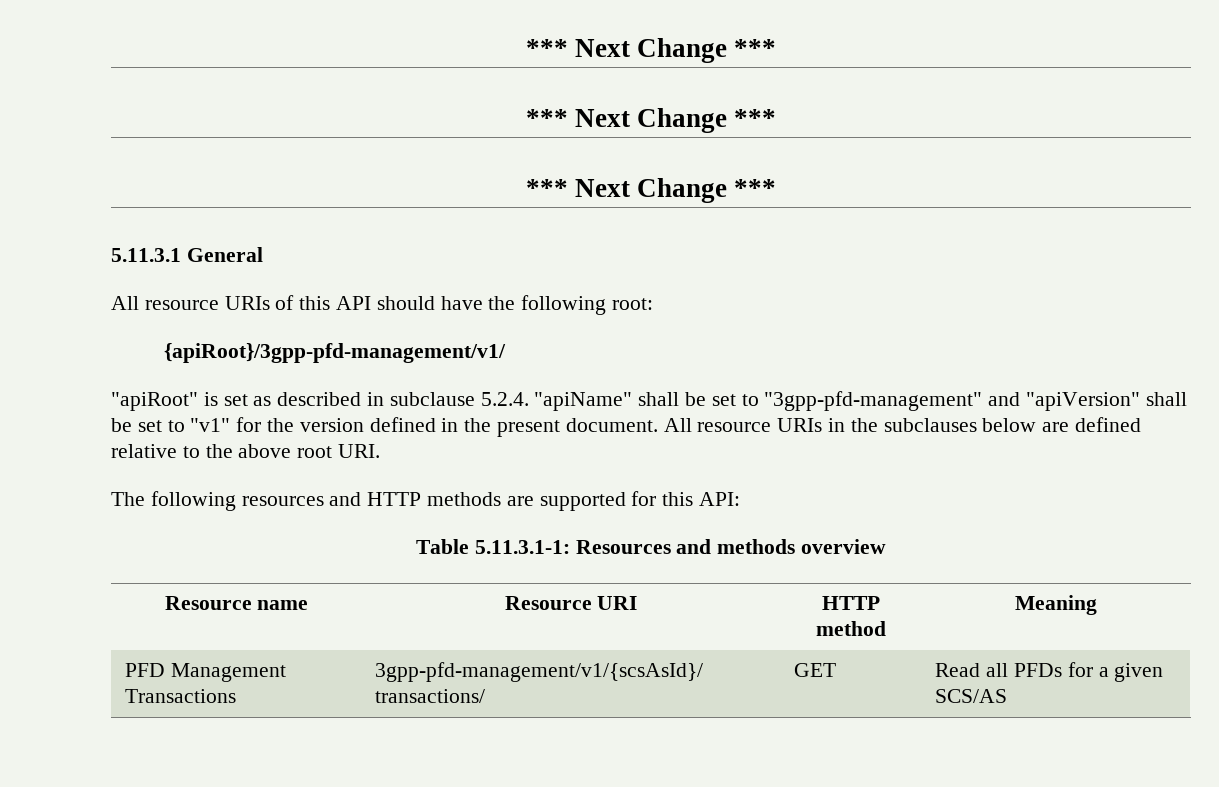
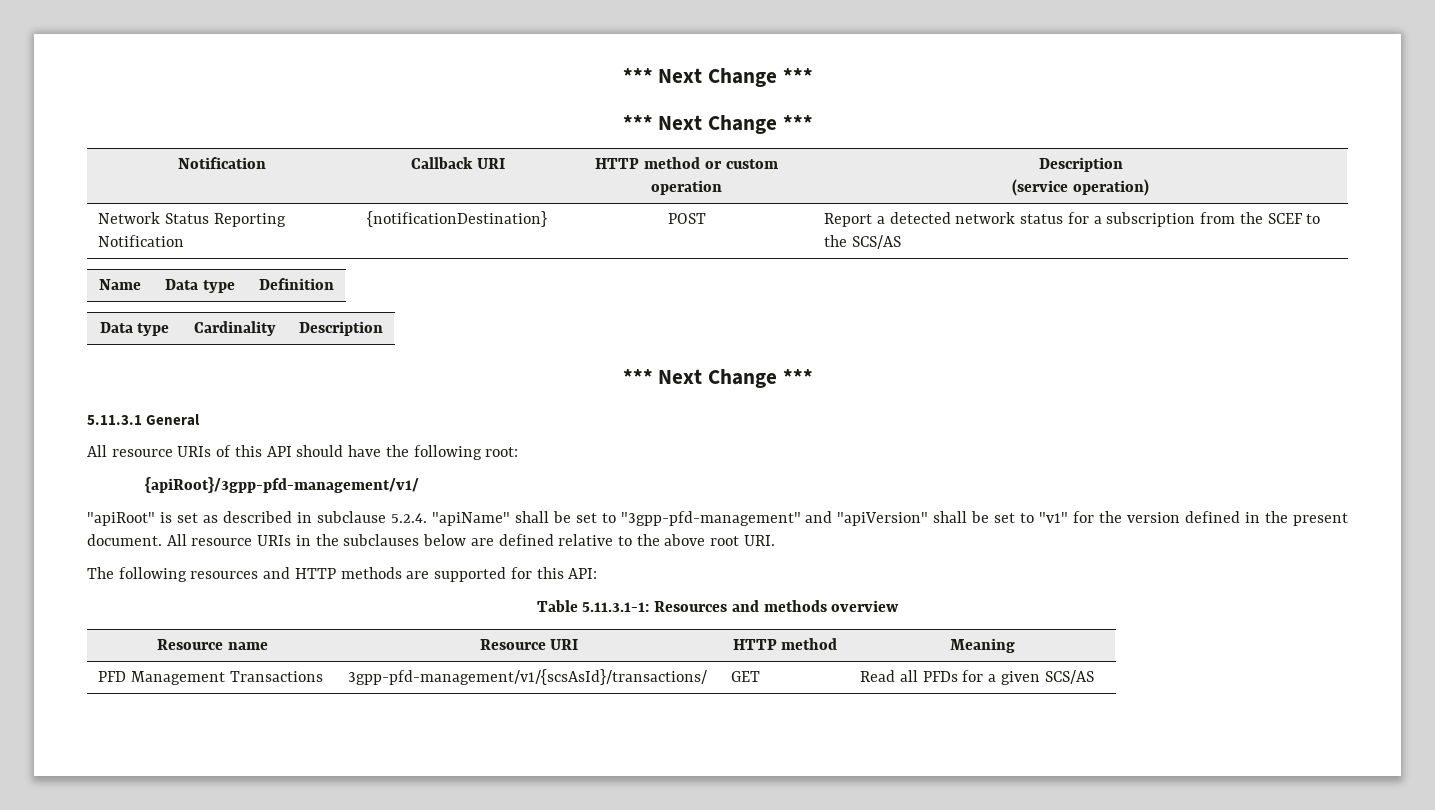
[525,38,777,63] [525,108,777,133] *** Next Change *** // *** Next Change *** -> [622,68,813,87] [622,115,813,134] [178,157,266,169] [411,157,505,169] [595,157,778,169] [651,180,722,195] [1038,157,1123,172] [1012,179,1149,196] [98,212,286,227] [98,235,185,247] [367,211,548,227] [667,213,706,224] [824,212,1321,227] [824,235,901,249] [99,279,141,290] [165,279,235,293] [259,278,334,290] [99,322,170,336] [193,321,276,336] [299,321,383,336] *** Next Change *** // *** Next Change *** // Notification | Callback URI | HTTP method or custom operation | Description // (service operation) // Network Status Reporting Notification | {notificationDestination} | POST | Report a detected network status for a subscription from the SCEF to the SCS/AS // Name | Data type | Definition // Data type | Cardinality | Description

